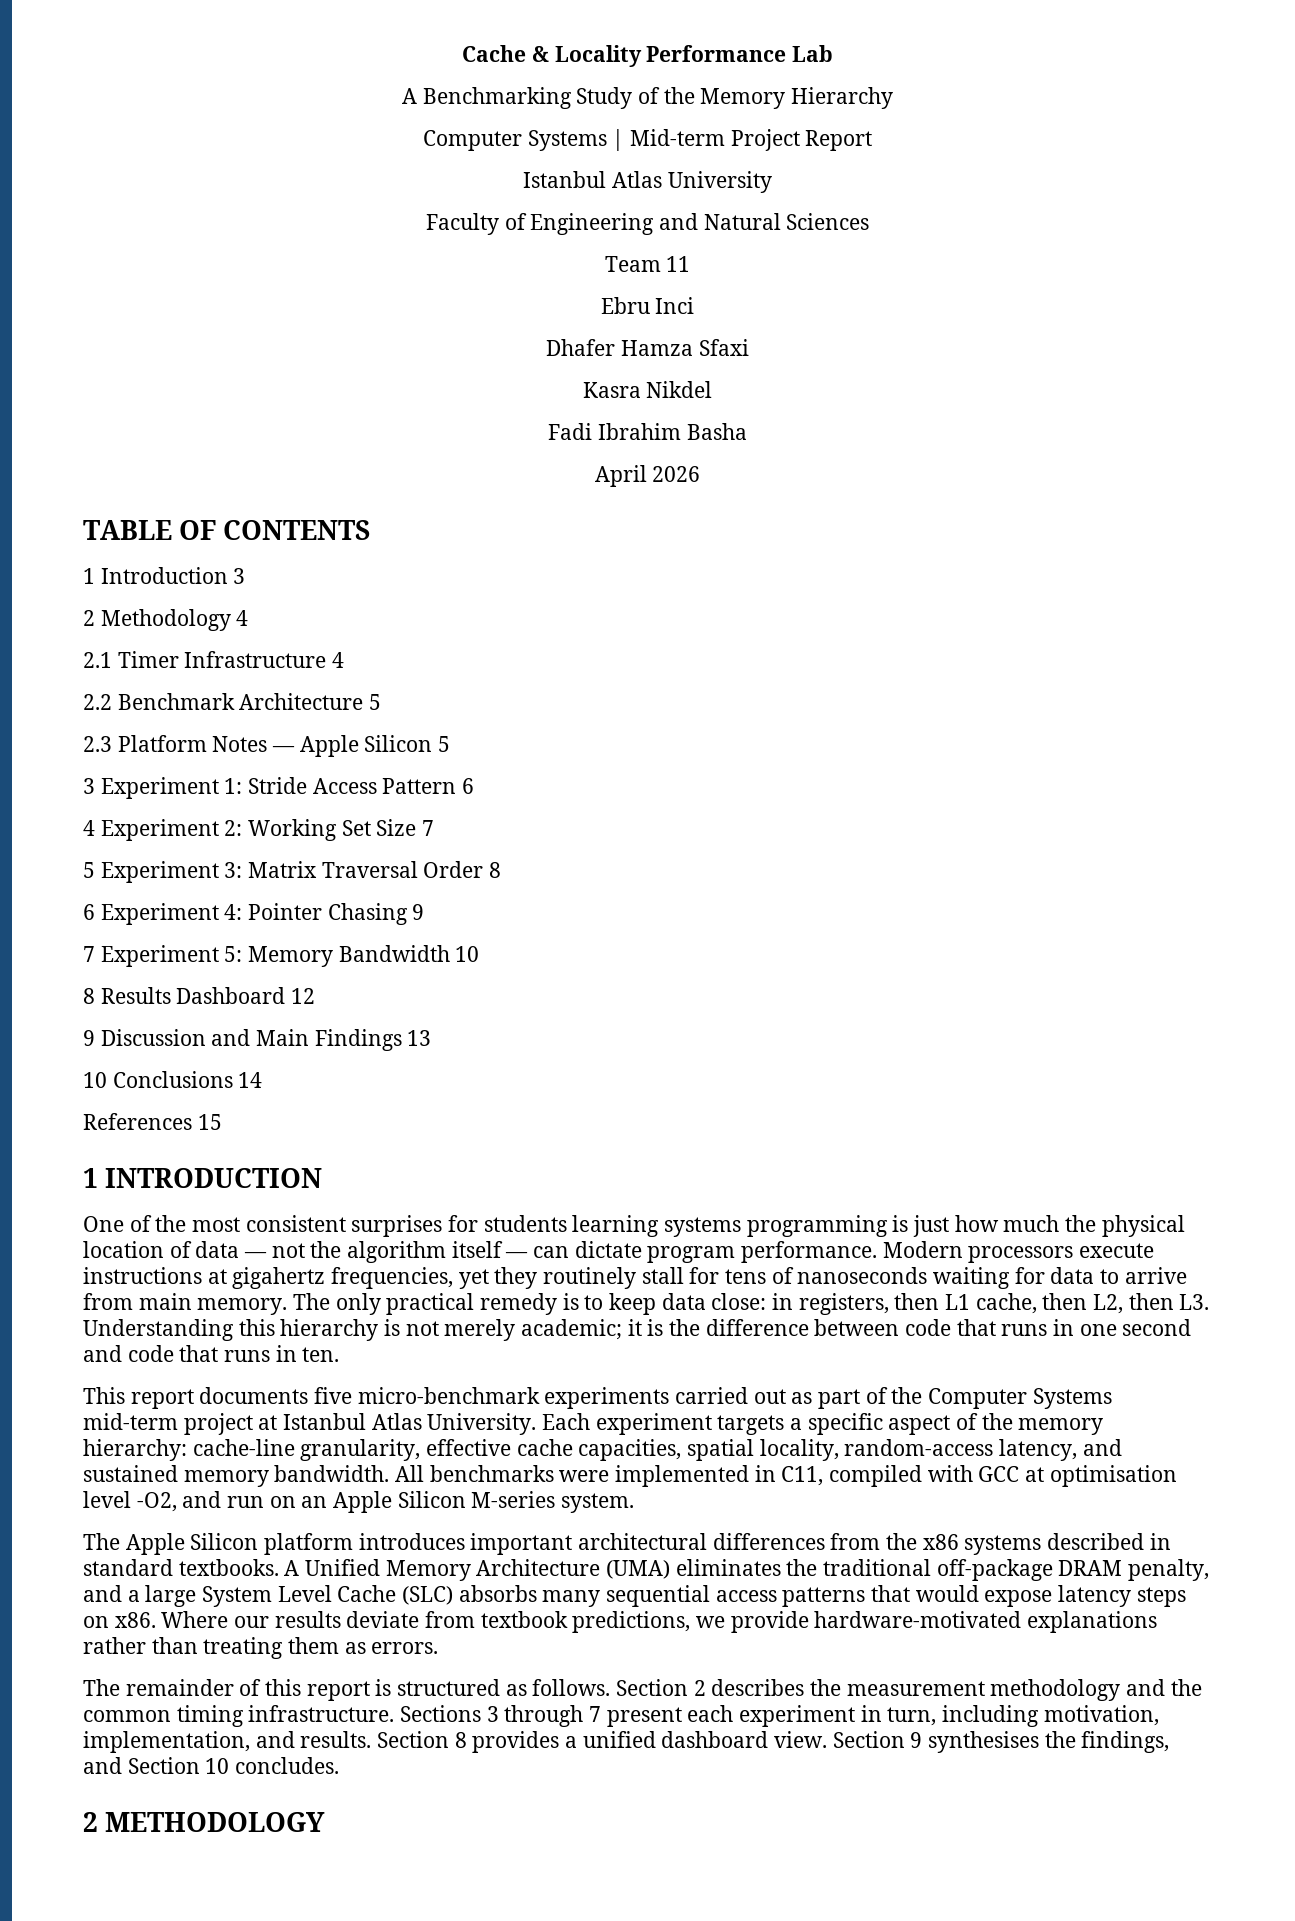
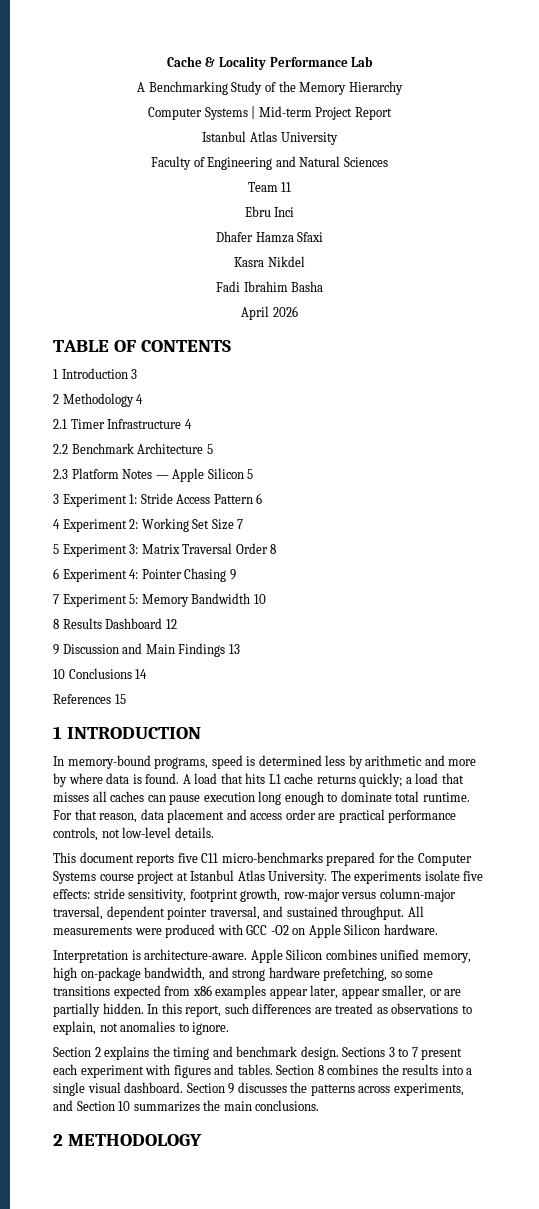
[83,1215,1185,1237] [83,1241,1155,1263] [83,1267,1187,1289] [83,1293,1210,1315] [83,1319,1192,1341] [83,1345,340,1362] [83,1387,888,1409] One of the most consistent surprises for students learning systems programming is just how much the physical location of data — not the algorithm itself — can dictate program performance. Modern processors execute instructions at gigahertz frequencies, yet they routinely stall for tens of nanoseconds waiting for data to arrive from main memory. The only practical remedy is to keep data close: in registers, then L1 cache, then L2, then L3. Understanding this hierarchy is not merely academic; it is the difference between code that runs in one second and code that runs in ten. // This report documents five micro-benchmark experiments carried out as part of -> [53,755,477,769] [53,773,464,787] [53,791,470,805] [53,809,457,823] [53,827,214,841] [53,852,395,866] In memory-bound programs, speed is determined less by arithmetic and more by where data is found. A load that hits L1 cache returns quickly; a load that misses all caches can pause execution long enough to dominate total runtime. For that reason, data placement and access order are practical performance controls, not low-level details. // This document reports five C11 micro-benchmarks prepared for
[83,1413,178,1430] mid-term -> [99,874,134,881] course
[542,1413,1104,1435] [83,1439,1122,1461] [83,1465,1177,1487] [83,1491,635,1513] [83,1533,1171,1555] [83,1559,1210,1581] [83,1585,1186,1607] [83,1611,1158,1633] [83,1637,439,1659] [83,1679,1202,1701] [83,1705,395,1727] Each experiment targets a specific aspect of the memory hierarchy: cache-line granularity, effective cache capacities, spatial locality, random-access latency, and sustained memory bandwidth. All benchmarks were implemented in C11, compiled with GCC at optimisation level -O2, and run on an Apple Silicon M-series system. // The Apple Silicon platform introduces important architectural differences from the x86 systems described in standard textbooks. A Unified Memory Architecture (UMA) eliminates the traditional off-package DRAM penalty, and a large System Level Cache (SLC) absorbs many sequential access patterns that would expose latency steps on x86. Where our results deviate from textbook predictions, we provide hardware-motivated explanations rather than treating them as errors. // The remainder of this report is structured as follows. Section 2 describes the measurement methodology and the common timing infrastructure. -> [330,870,484,884] [53,888,456,902] [53,906,424,920] [53,924,438,938] [53,949,471,963] [53,967,434,981] [53,985,462,999] [53,1003,472,1017] [53,1021,230,1035] [53,1046,339,1060] The experiments isolate five effects: stride sensitivity, footprint growth, row-major versus column-major traversal, dependent pointer traversal, and sustained throughput. All measurements were produced with GCC -O2 on Apple Silicon hardware. // Interpretation is architecture-aware. Apple Silicon combines unified memory, high on-package bandwidth, and strong hardware prefetching, so some transitions expected from x86 examples appear later, appear smaller, or are partially hidden. In this report, such differences are treated as observations to explain, not anomalies to ignore. // Section 2 explains the timing and benchmark design.
[504,1705,584,1727] through -> [398,1048,409,1057] to
[860,1705,1159,1727] [83,1731,1170,1753] [83,1757,340,1774] in turn, including motivation, implementation, and results. Section 8 provides a unified dashboard view. Section 9 synthesises the findings, and Section 10 concludes. -> [145,1064,473,1078] [53,1082,464,1096] [53,1100,320,1112] with figures and tables. Section 8 combines the results into a single visual dashboard. Section 9 discusses the patterns across experiments, and Section 10 summarizes the main conclusions.

